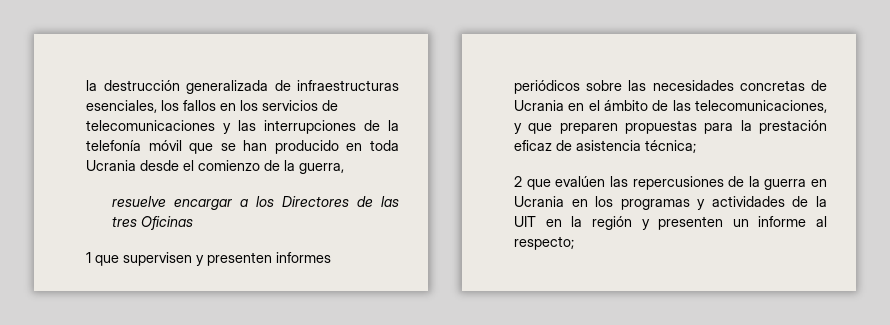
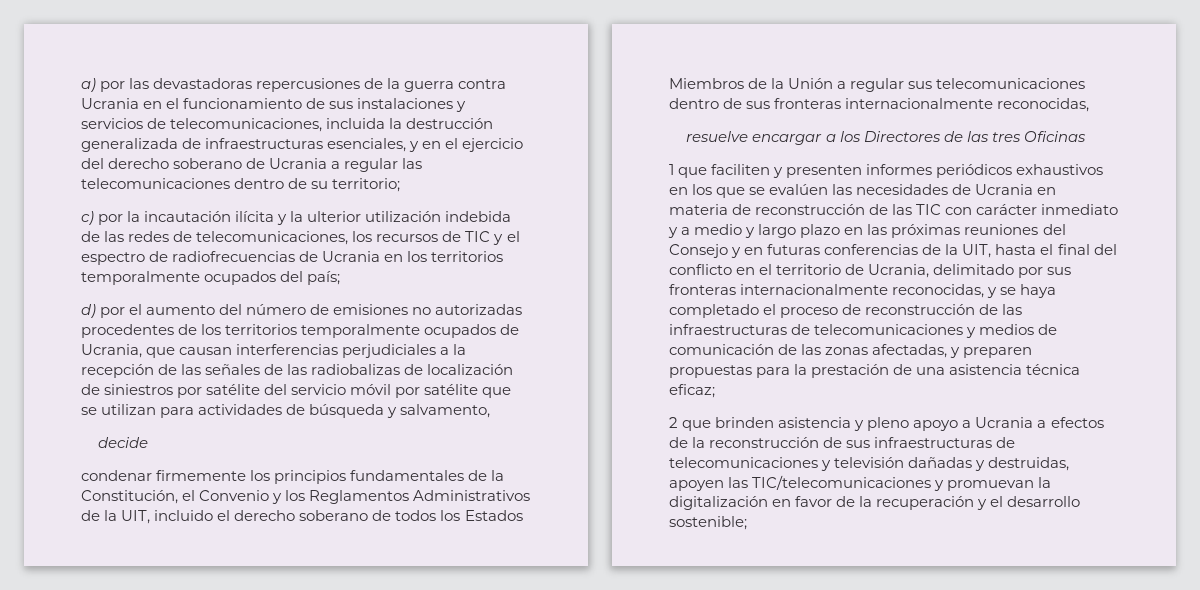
(86, 85) none -> [81,78,507,92] [81,98,467,112] [81,118,386,132] a) por las devastadoras repercusiones de la guerra contra Ucrania en el funcionamiento de sus instalaciones y servicios de telecomunicaciones, incluida
[161,100,338,111] [86,120,399,134] [86,140,399,154] [86,160,344,174] los fallos en los servicios de telecomunicaciones y las interrupciones de la telefonía móvil que se han producido en toda Ucrania desde el comienzo de la guerra, -> [409,138,524,152] [81,158,423,172] [81,178,401,192] [81,211,512,225] [81,231,520,245] [81,251,504,265] [81,271,341,285] [81,304,523,318] [81,324,520,338] [81,344,467,358] [81,364,514,378] [81,384,512,398] [81,404,491,418] [98,437,149,448] [81,470,505,484] [81,490,531,504] [81,510,523,524] [669,78,1086,92] [669,98,1090,112] y en el ejercicio del derecho soberano de Ucrania a regular las telecomunicaciones dentro de su territorio; // c) por la incautación ilícita y la ulterior utilización indebida de las redes de telecomunicaciones, los recursos de TIC y el espectro de radiofrecuencias de Ucrania en los territorios temporalmente ocupados del país; // d) por el aumento del número de emisiones no autorizadas procedentes de los territorios temporalmente ocupados de Ucrania, que causan interferencias perjudiciales a la recepción de las señales de las radiobalizas de localización de siniestros por satélite del servicio móvil por satélite que se utilizan para actividades de búsqueda y salvamento, // decide // condenar firmemente los principios fundamentales de la Constitución, el Convenio y los Reglamentos Administrativos de la UIT, incluido el derecho soberano de todos los Estados Miembros de la Unión a regular sus telecomunicaciones dentro de sus fronteras internacionalmente reconocidas,
[123,252,192,266] supervisen -> [711,164,771,175] faciliten
[586,80,623,91] sobre -> [1016,164,1104,175] [669,184,829,198] exhaustivos en los que se evalúen
[739,80,827,91] [514,100,827,113] [514,123,553,134] concretas de Ucrania en el ámbito de las telecomunicaciones, y que -> [952,184,1057,195] [669,204,1119,215] [668,224,1066,238] [669,244,1117,258] [669,264,1072,278] [669,284,1057,298] [669,304,1023,318] [669,324,1058,338] [669,344,961,358] de Ucrania en materia de reconstrucción de las TIC con carácter inmediato y a medio y largo plazo en las próximas reuniones del Consejo y en futuras conferencias de la UIT, hasta el final del conflicto en el territorio de Ucrania, delimitado por sus fronteras internacionalmente reconocidas, y se haya completado el proceso de reconstrucción de las infraestructuras de telecomunicaciones y medios de comunicación de las zonas afectadas, y
[514,140,696,153] [514,176,827,190] [514,196,827,210] [514,216,827,230] [514,236,574,250] eficaz de asistencia técnica; // 2 que evalúen las repercusiones de la guerra en Ucrania en los programas y actividades de la UIT en la región y presenten un informe al respecto; -> [893,364,1081,375] [669,384,715,398] [669,417,1104,431] [669,437,1016,448] [669,457,1070,471] [669,475,1052,491] [669,496,1081,510] [669,516,747,530] de una asistencia técnica eficaz; // 2 que brinden asistencia y pleno apoyo a Ucrania a efectos de la reconstrucción de sus infraestructuras de telecomunicaciones y televisión dañadas y destruidas, apoyen las TIC/telecomunicaciones y promuevan la digitalización en favor de la recuperación y el desarrollo sostenible;

